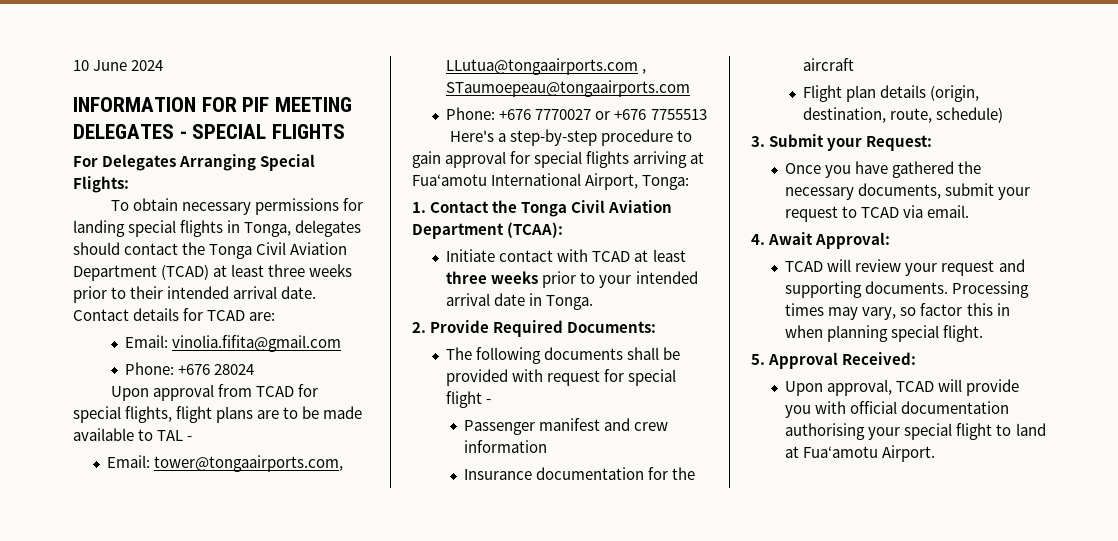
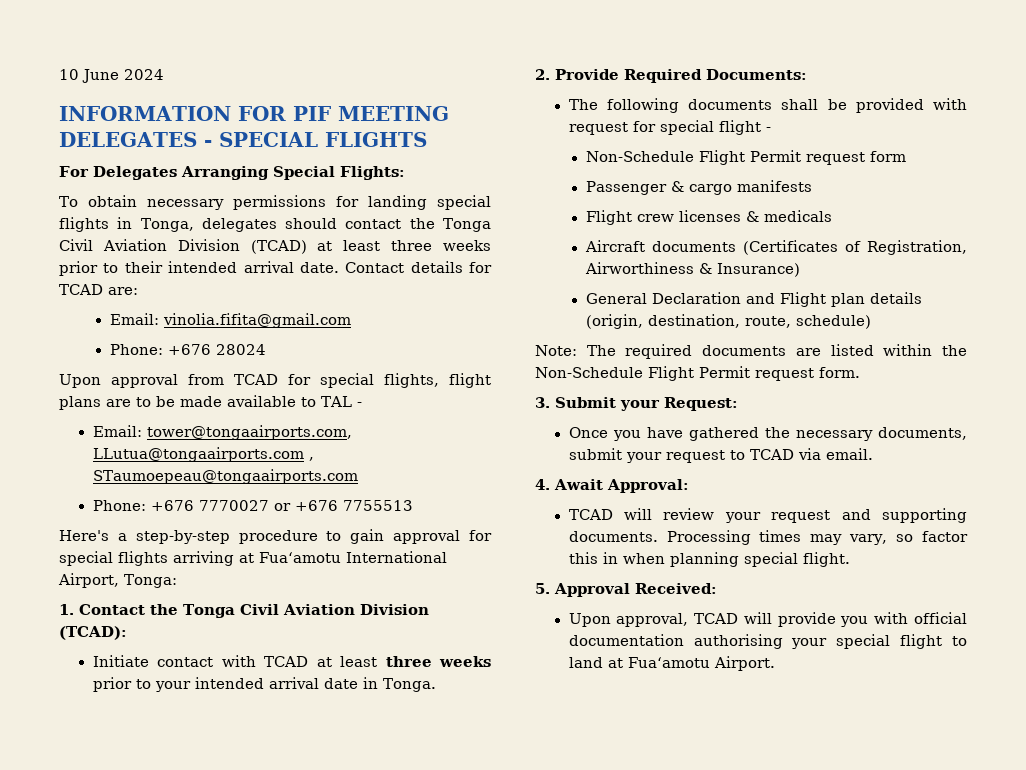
[73,265,157,281] Department -> [177,239,240,251] Division
[412,222,564,239] Department (TCAA): -> [359,604,429,615] [59,626,127,640] Division (TCAD):
[464,418,669,435] [464,440,548,453] [464,467,696,480] [803,58,855,71] Passenger manifest and crew information // Insurance documentation for the aircraft // -> [585,150,906,165] [585,180,812,195] [585,210,832,225] [584,240,967,255] [584,262,800,277] [585,292,775,304] Non-Schedule Flight Permit request form // Passenger & cargo manifests // Flight crew licenses & medicals // Aircraft documents (Certificates of Registration, Airworthiness & Insurance) // General Declaration and
(1004, 115) none -> [535,344,967,359] [535,366,860,381] // Note: The required documents are listed within the Non-Schedule Flight Permit request form.

